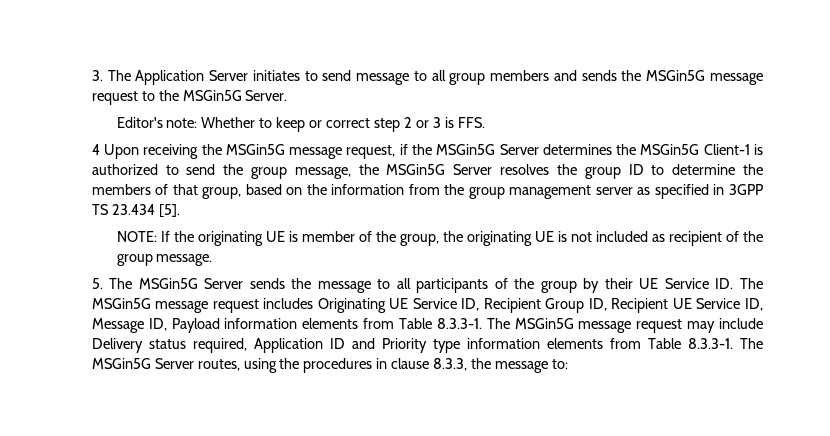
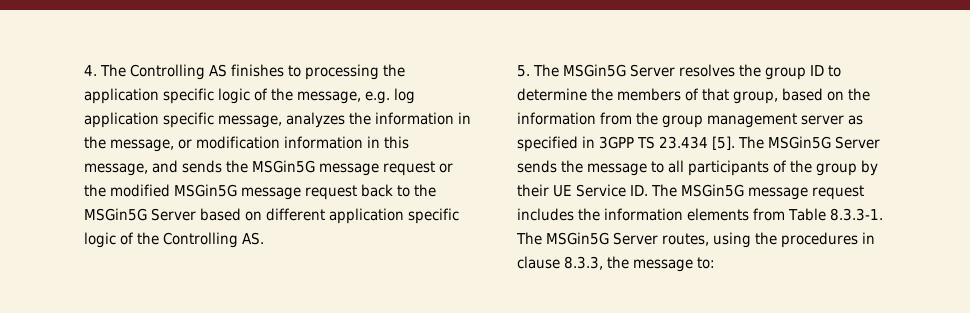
[91,70,550,85] 3. The Application Server initiates to send message to all group members -> [83,64,406,80] [83,88,416,104] [83,112,472,128] [83,136,410,152] [83,163,148,176] 4. The Controlling AS finishes to processing the application specific logic of the message, e.g. log application specific message, analyzes the information in the message, or modification information in this message,
[141,90,288,101] [116,117,485,132] [91,144,763,159] [91,164,379,179] to the MSGin5G Server. // Editor's note: Whether to keep or correct step 2 or 3 is FFS. // 4 Upon receiving the MSGin5G message request, if the MSGin5G Server determines the MSGin5G Client-1 is authorized to send the group message, the -> [439,163,454,173] [83,184,437,200] [83,208,460,224] [83,232,264,248] [516,64,559,77] or the modified MSGin5G message request back to the MSGin5G Server based on different application specific logic of the Controlling AS. // 5. The
[116,231,763,246] [116,254,213,266] [91,278,103,289] // NOTE: If the originating UE is member of the group, the originating UE is not included as recipient of the group message. // 5. -> (735, 143) none
[317,298,763,313] [91,318,764,333] [91,338,460,353] Originating UE Service ID, Recipient Group ID, Recipient UE Service ID, Message ID, Payload information elements from Table 8.3.3-1. The MSGin5G message request may include Delivery status required, Application ID and Priority type -> [577,208,600,221] the

